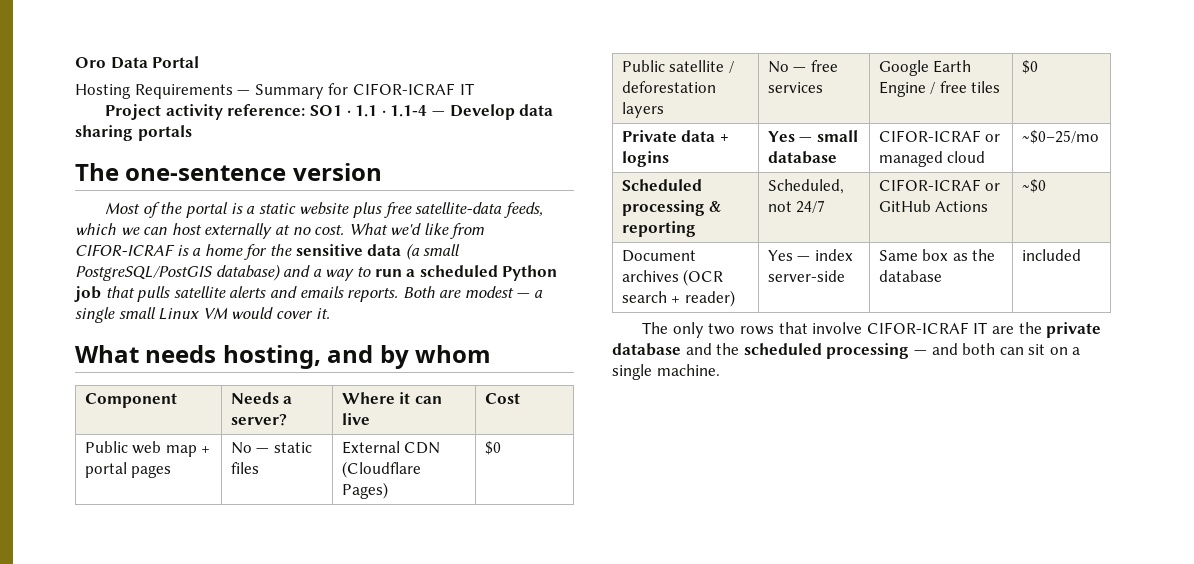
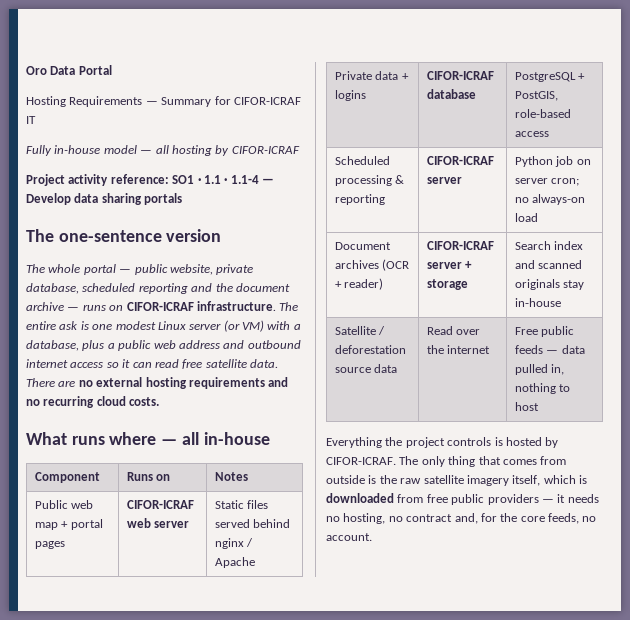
(474, 89) none -> [26,145,300,156] // Fully in-house model — all hosting by CIFOR-ICRAF
[105,202,543,218] [75,223,485,239] [75,243,461,260] [75,264,558,281] [74,286,544,302] [75,307,330,323] [75,345,492,369] [84,393,177,408] [230,392,293,404] [230,414,287,426] [341,392,442,404] [341,413,370,425] [484,393,520,404] Most of the portal is a static website plus free satellite-data feeds, which we can host externally at no cost. What we'd like from CIFOR-ICRAF is a home for the sensitive data (a small PostgreSQL/PostGIS database) and a way to run a scheduled Python job that pulls satellite alerts and emails reports. Both are modest — a single small Linux VM would cover it. // What needs hosting, and by whom // Component | Needs a server? | Where it can live | Cost -> [26,264,254,275] [26,283,290,294] [26,301,299,311] [26,320,301,332] [26,340,301,351] [26,359,278,369] [26,377,289,389] [26,396,160,408] [26,432,270,445] [34,472,100,483] [126,472,171,481] [214,472,248,481] The whole portal — public website, private database, scheduled reporting and the document archive — runs on CIFOR-ICRAF infrastructure. The entire ask is one modest Linux server (or VM) with a database, plus a public web address and outbound internet access so it can read free satellite data. There are no external hosting requirements and no recurring cloud costs. // What runs where — all in-house // Component | Runs on | Notes
[230,442,312,454] [230,462,259,474] [341,441,441,454] [341,461,421,478] [341,482,388,499] [484,441,501,455] [621,60,734,73] [621,81,716,93] [621,102,664,118] [767,60,838,73] [767,82,823,93] [878,60,972,76] [878,81,1001,97] [1021,60,1038,74] [621,130,729,142] [621,151,669,167] [767,130,858,142] [767,151,837,164] [878,130,1001,142] [878,151,986,167] [1021,130,1099,144] [621,179,702,191] [621,200,722,216] [621,221,696,237] [767,179,844,194] [767,200,826,213] [878,179,1001,191] [878,200,989,212] [1021,179,1046,193] No — static files | External CDN (Cloudflare Pages) | $0 // Public satellite / deforestation layers | No — free services | Google Earth Engine / free tiles | $0 // Private data + logins | Yes — small database | CIFOR-ICRAF or managed cloud | ~$0–25/mo // Scheduled processing & reporting | Scheduled, not 24/7 | CIFOR-ICRAF or GitHub Actions | ~$0 -> [126,500,194,509] [126,518,190,528] [214,500,269,509] [214,519,291,528] [214,538,254,549] [214,557,255,568] [334,71,409,80] [334,90,366,101] [426,71,494,80] [426,89,476,99] [514,72,586,82] [514,91,558,101] [514,109,571,118] [514,131,549,137] [334,156,390,165] [334,175,405,186] [334,194,385,205] [426,156,494,165] [426,177,462,184] [514,156,591,167] [514,178,580,186] [514,194,586,205] [514,213,538,222] CIFOR-ICRAF web server | Static files served behind nginx / Apache // Private data + logins | CIFOR-ICRAF database | PostgreSQL + PostGIS, role-based access // Scheduled processing & reporting | CIFOR-ICRAF server | Python job on server cron; no always-on load
[621,291,667,303] search -> (410, 265) none
[767,249,853,261] [767,270,845,282] [878,249,996,261] [878,270,942,282] [1021,249,1081,261] [642,322,1102,338] [612,343,1081,359] [612,364,720,380] Yes — index server-side | Same box as the database | included // The only two rows that involve CIFOR-ICRAF IT are the private database and the scheduled processing — and both can sit on a single machine. -> [426,241,494,250] [426,261,473,269] [426,279,468,290] [514,241,584,250] [514,260,583,269] [514,279,585,290] [514,298,561,307] [334,326,386,335] [334,345,406,354] [334,364,398,373] [426,326,481,335] [426,345,491,354] [514,326,575,337] [514,345,585,354] [514,364,565,375] [514,383,571,394] [514,402,539,411] [326,437,559,448] [326,456,567,467] [326,475,587,486] [326,493,599,505] [326,513,597,524] [326,533,372,541] CIFOR-ICRAF server + storage | Search index and scanned originals stay in-house // Satellite / deforestation source data | Read over the internet | Free public feeds — data pulled in, nothing to host // Everything the project controls is hosted by CIFOR-ICRAF. The only thing that comes from outside is the raw satellite imagery itself, which is downloaded from free public providers — it needs no hosting, no contract and, for the core feeds, no account.

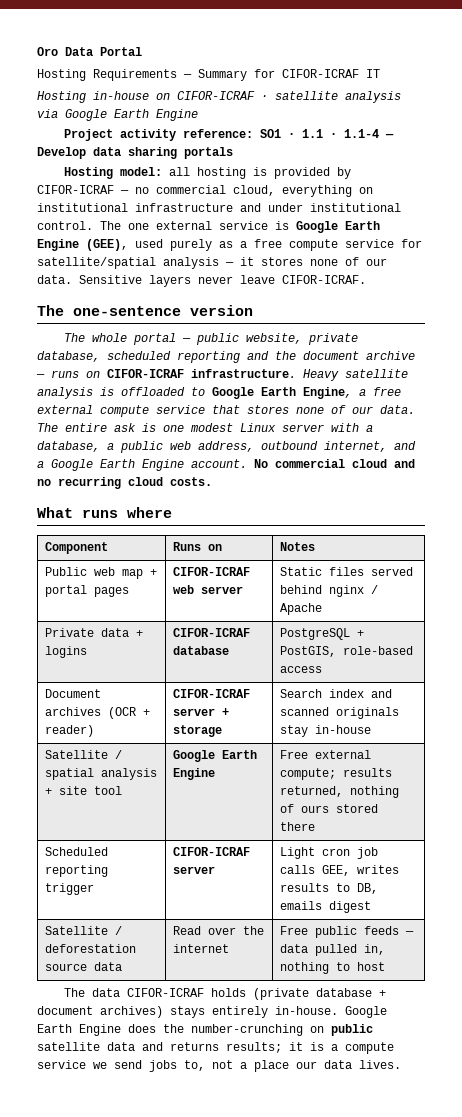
[26,145,300,156] Fully in-house model — all hosting by CIFOR-ICRAF -> [37,91,401,103] [37,109,198,121] Hosting in-house on CIFOR-ICRAF · satellite analysis via Google Earth Engine
(183, 199) none -> [63,167,351,179] [37,185,373,197] [37,203,401,212] [37,221,380,233] [37,239,422,251] [37,257,387,269] [37,275,366,287] // Hosting model: all hosting is provided by CIFOR-ICRAF — no commercial cloud, everything on institutional infrastructure and under institutional control. The one external service is Google Earth Engine (GEE), used purely as a free compute service for satellite/spatial analysis — it stores none of our data. Sensitive layers never leave CIFOR-ICRAF.
(276, 306) none -> [303,369,408,381] [37,387,401,399] [37,405,415,417] Heavy satellite analysis is offloaded to Google Earth Engine, a free external compute service that stores none of our data.
[223,320,264,332] (or VM) -> (324, 428) none
[82,340,105,351] plus -> (100, 446) none
[178,340,301,349] [26,359,278,369] [26,377,265,389] address and outbound internet access so it can read free satellite data. There are no external hosting requirements -> [198,441,416,452] [37,459,387,471] address, outbound internet, and a Google Earth Engine account. No commercial cloud
[161,432,270,445] — all in-house -> (172, 512) none
[334,156,390,165] [334,175,405,186] [334,194,385,205] [426,156,494,165] [426,177,462,184] [514,156,591,167] [514,178,580,186] [514,194,586,205] [514,213,538,222] // Scheduled processing & reporting | CIFOR-ICRAF server | Python job on server cron; no always-on load -> (322, 669) none
(561, 302) none -> [44,750,122,759] [44,768,157,780] [44,786,122,795] [172,750,257,762] [172,768,215,780] [279,750,371,759] [279,768,392,780] [279,786,399,798] [279,804,378,813] [279,822,315,831] [44,847,108,856] [44,865,108,877] [44,883,94,895] [172,847,250,856] [172,866,215,874] [279,847,378,859] [279,865,399,876] [279,883,378,894] [279,901,371,913] // Satellite / spatial analysis + site tool | Google Earth Engine | Free external compute; results returned, nothing of ours stored there // Scheduled reporting trigger | CIFOR-ICRAF server | Light cron job calls GEE, writes results to DB, emails digest
[326,437,559,448] [326,456,567,467] [326,475,587,486] [326,493,599,505] [326,513,597,524] [326,533,372,541] Everything the project controls is hosted by CIFOR-ICRAF. The only thing that comes from outside is the raw satellite imagery itself, which is downloaded from free public providers — it needs no hosting, no contract and, for the core feeds, no account. -> [63,988,386,1000] [37,1006,387,1018] [37,1024,373,1036] [37,1042,394,1054] [37,1060,401,1072] The data CIFOR-ICRAF holds (private database + document archives) stays entirely in-house. Google Earth Engine does the number-crunching on public satellite data and returns results; it is a compute service we send jobs to, not a place our data lives.

